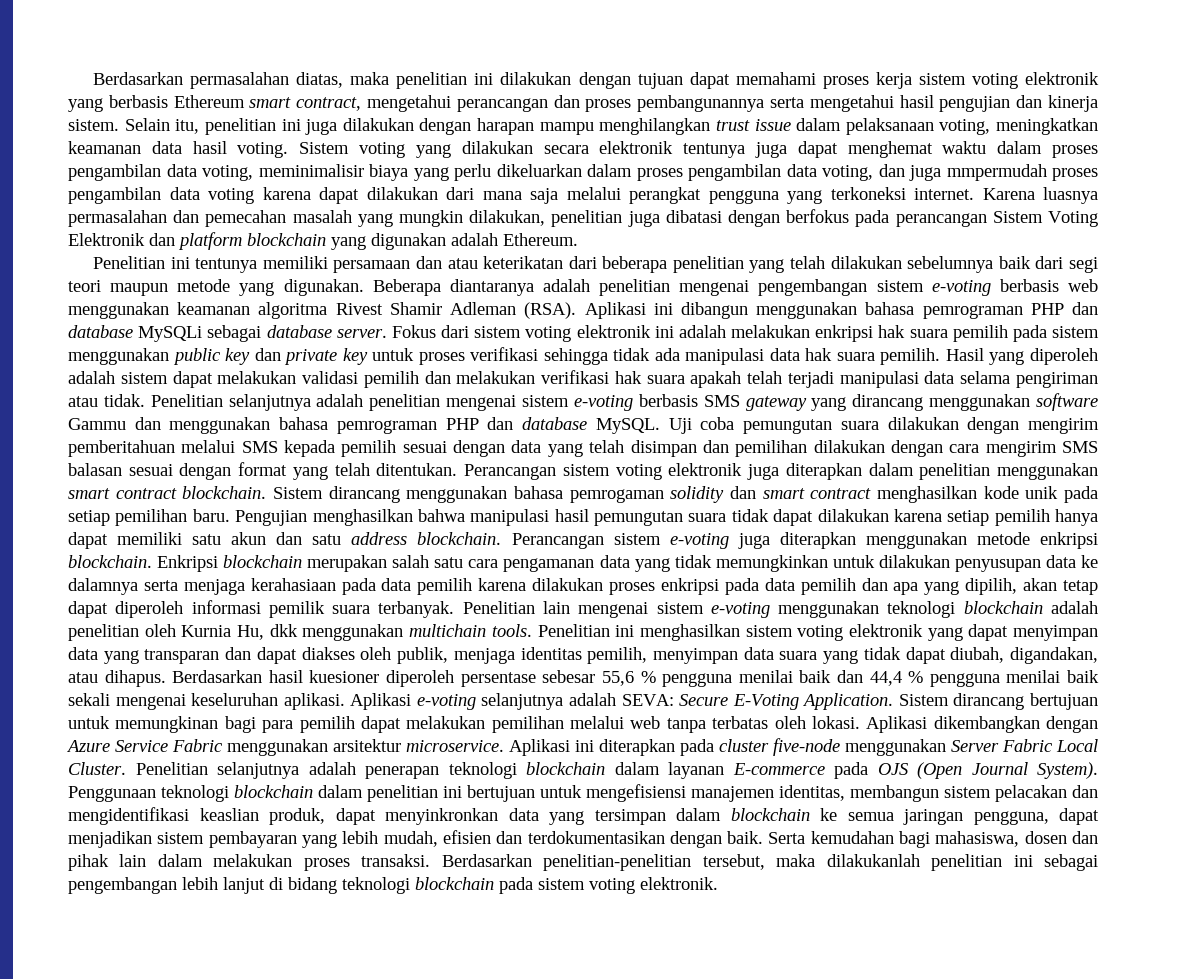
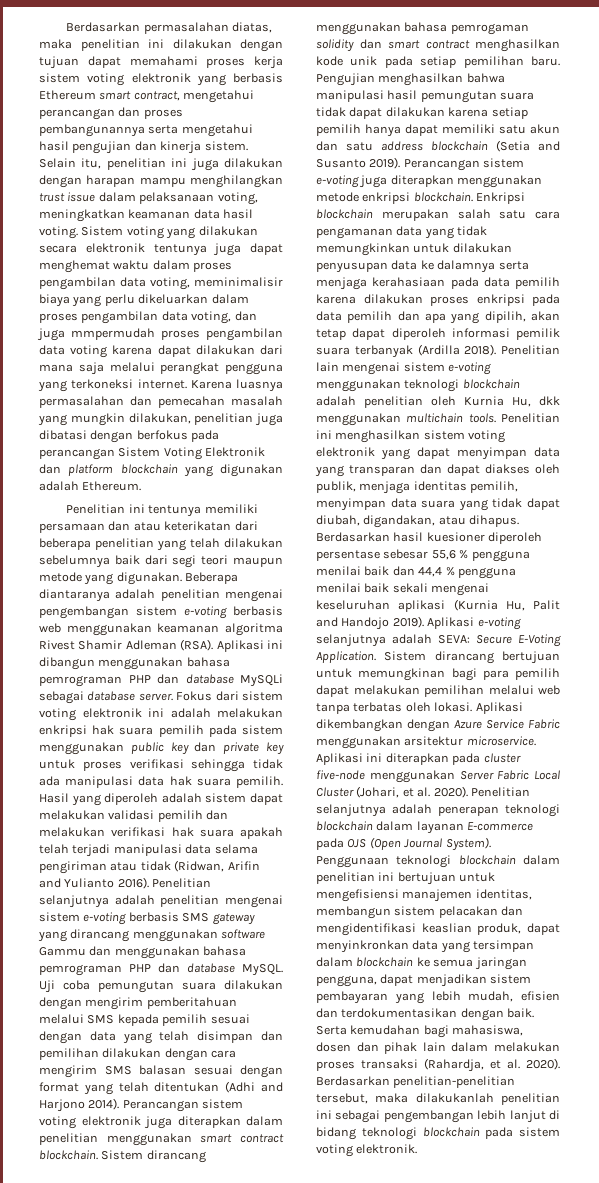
[103,394,145,407] tidak. -> [140,860,260,872] [39,877,149,889] tidak (Ridwan, Arifin and Yulianto 2016).
[376,463,458,476] ditentukan. -> [154,1081,283,1093] [39,1098,120,1112] ditentukan (Adhi and Harjono 2014).
[417,532,502,545] blockchain. -> [431,140,560,152] [316,157,401,169] blockchain (Setia and Susanto 2019).
[378,601,455,618] terbanyak. -> [354,344,497,358] terbanyak (Ardilla 2018).
[283,693,345,710] aplikasi. -> [398,599,560,612] [316,616,424,630] aplikasi (Kurnia Hu, Palit and Handojo 2019).
[68,762,126,775] Cluster. -> [316,786,468,798] Cluster (Johari, et al. 2020).
[361,854,431,867] transaksi. -> [361,1058,560,1072] transaksi (Rahardja, et al. 2020).

